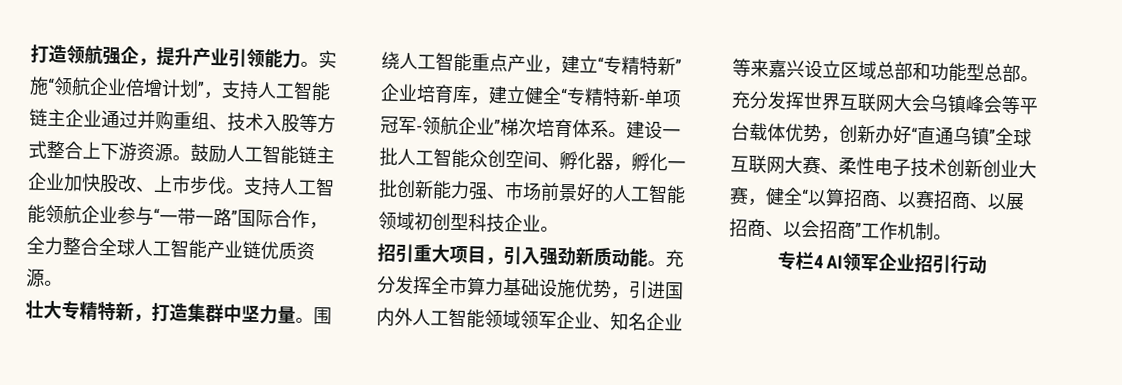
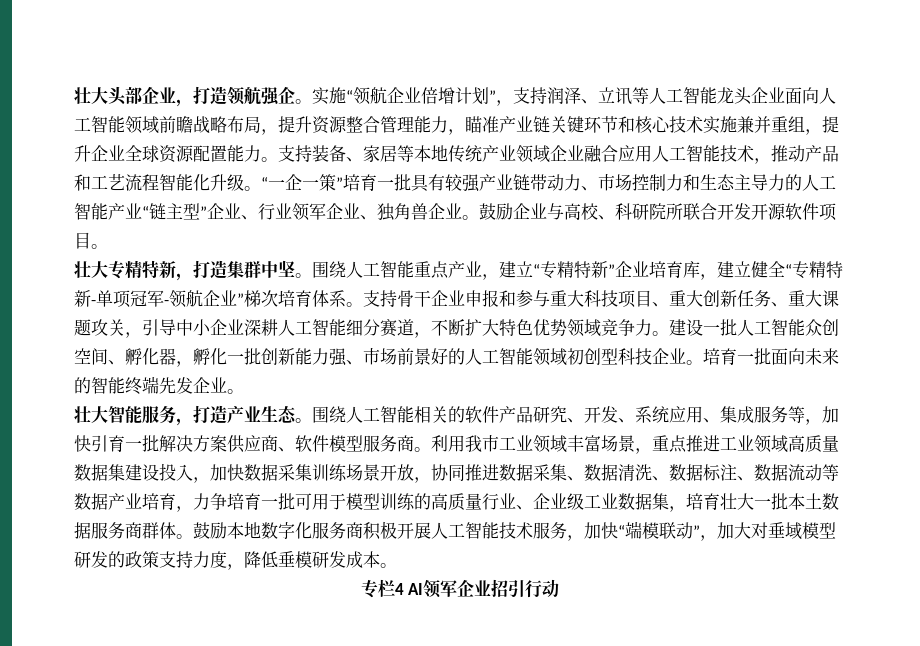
[30,44,301,69] 打造领航强企，提升产业引领能力 -> [74,86,295,107] 壮大头部企业，打造领航强企
[257,81,331,102] [29,108,336,134] [28,140,335,165] [27,172,335,197] [27,204,328,230] [26,236,315,261] [26,268,45,288] 人工智能链主企业通过并购重组、技术入股等方式整合上下游资源。鼓励人工智能链主企业加快股改、上市步伐。支持人工智能领航企业参与“一带一路”国际合作，全力整合全球人工智能产业链优质资源 -> [547,87,836,105] [74,116,839,135] [74,145,839,164] [74,174,836,192] [74,203,837,221] [74,232,91,249] 润泽、立讯等人工智能龙头企业面向人工智能领域前瞻战略布局，提升资源整合管理能力，瞄准产业链关键环节和核心技术实施兼并重组，提升企业全球资源配置能力。支持装备、家居等本地传统产业领域企业融合应用人工智能技术，推动产品和工艺流程智能化升级。“一企一策”培育一批具有较强产业链带动力、市场控制力和生态主导力的人工智能产业“链主型”企业、行业领军企业、独角兽企业。鼓励企业与高校、科研院所联合开发开源软件项目
[259,305,296,325] 力量 -> (295, 268) none
(627, 134) none -> [363,290,839,308] [74,319,669,338] 支持骨干企业申报和参与重大科技项目、重大创新任务、重大课题攻关，引导中小企业深耕人工智能细分赛道，不断扩大特色优势领域竞争力。
[377,243,684,268] [376,275,684,300] [376,307,683,332] [732,58,1039,83] [731,90,1038,115] [731,122,1032,147] [730,154,1037,179] [729,186,1025,211] [729,218,934,241] // 招引重大项目，引入强劲新质动能。充分发挥全市算力基础设施优势，引进国内外人工智能领域领军企业、知名企业等来嘉兴设立区域总部和功能型总部。充分发挥世界互联网大会乌镇峰会等平台载体优势，创新办好“直通乌镇”全球互联网大赛、柔性电子技术创新创业大赛，健全“以算招商、以赛招商、以展招商、以会招商”工作机制 -> [703,348,839,365] [74,376,244,395] [74,405,839,426] [74,435,839,454] [74,463,839,483] [74,493,839,512] [74,521,836,541] [74,551,380,570] 培育一批面向未来的智能终端先发企业。 // 壮大智能服务，打造产业生态。围绕人工智能相关的软件产品研究、开发、系统应用、集成服务等，加快引育一批解决方案供应商、软件模型服务商。利用我市工业领域丰富场景，重点推进工业领域高质量数据集建设投入，加快数据采集训练场景开放，协同推进数据采集、数据清洗、数据标注、数据流动等数据产业培育，力争培育一批可用于模型训练的高质量行业、企业级工业数据集，培育壮大一批本土数据服务商群体。鼓励本地数字化服务商积极开展人工智能技术服务，加快“端模联动”，加大对垂域模型研发的政策支持力度，降低垂模研发成本

